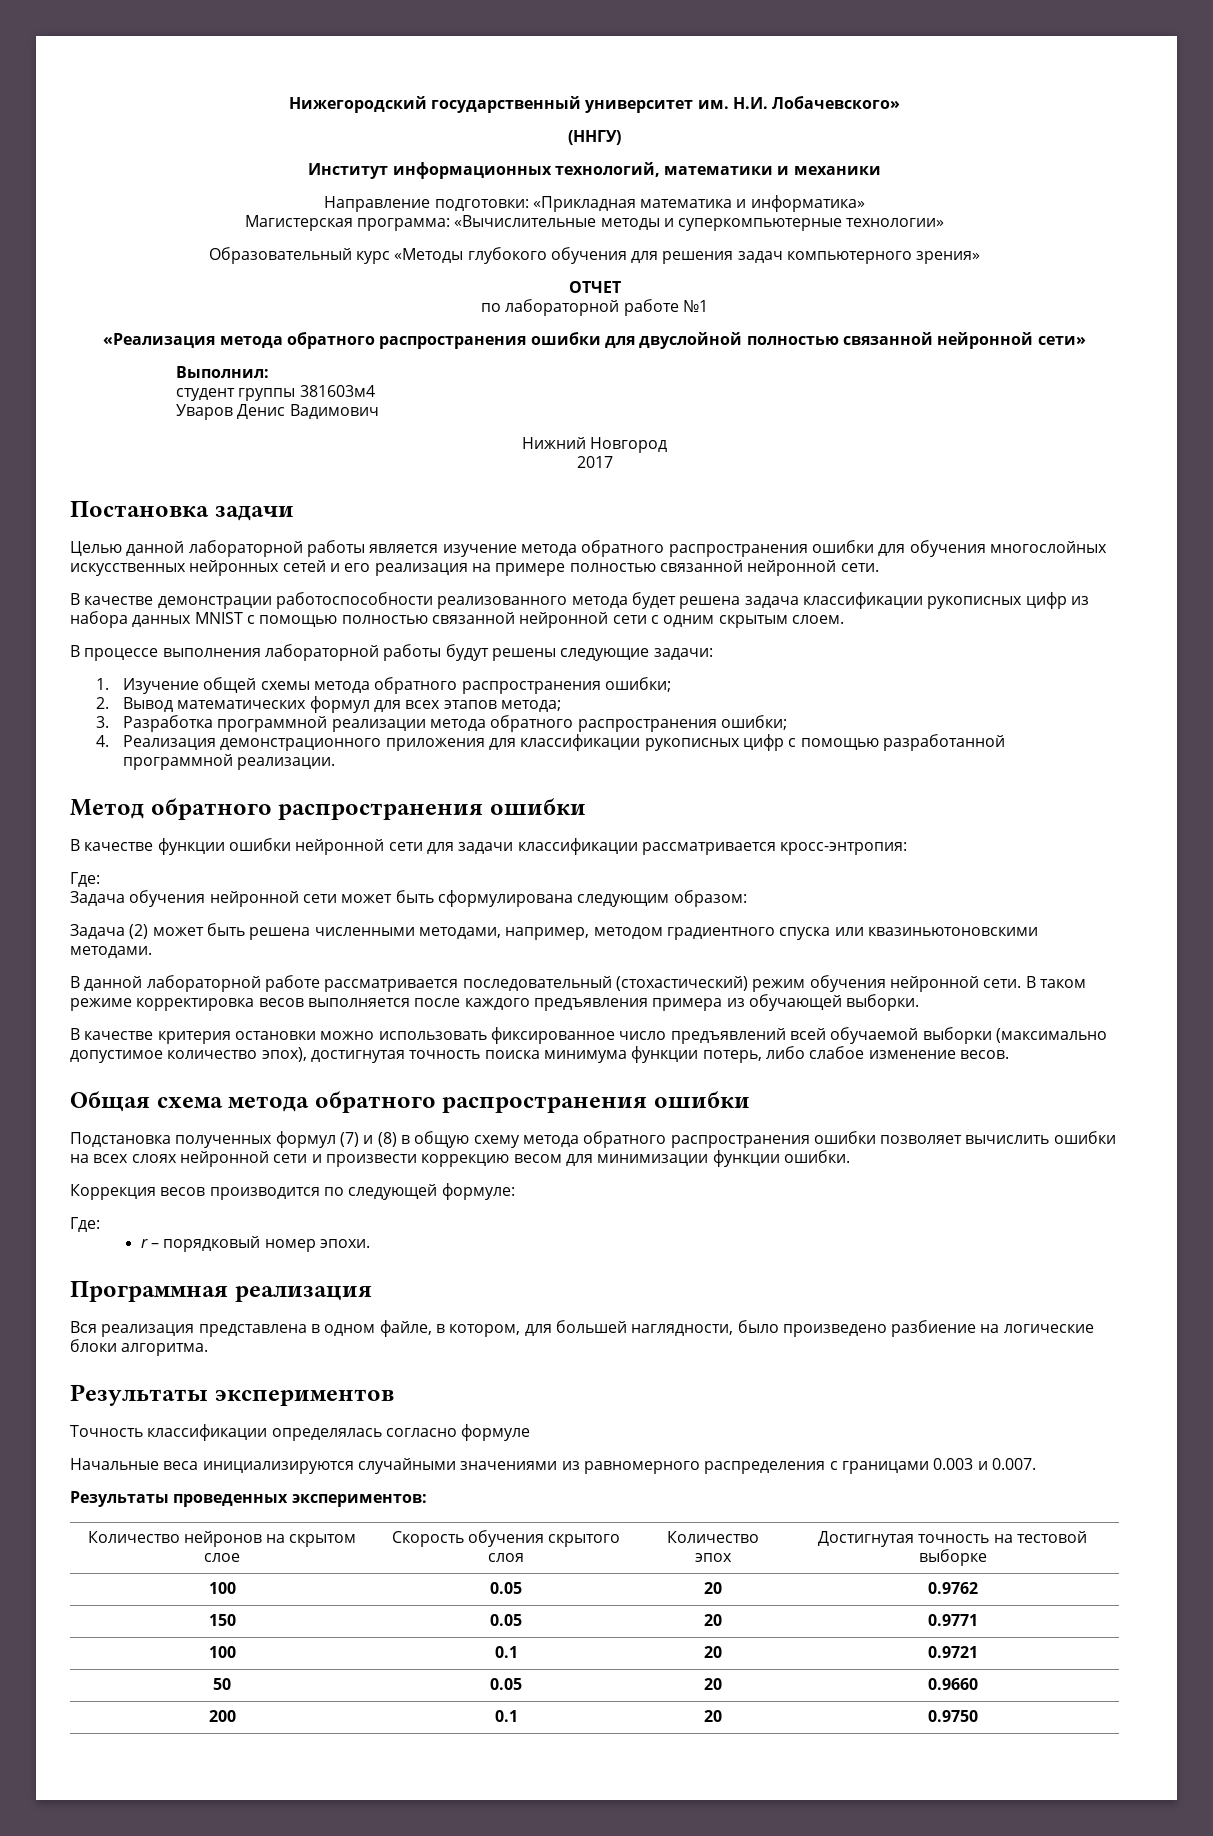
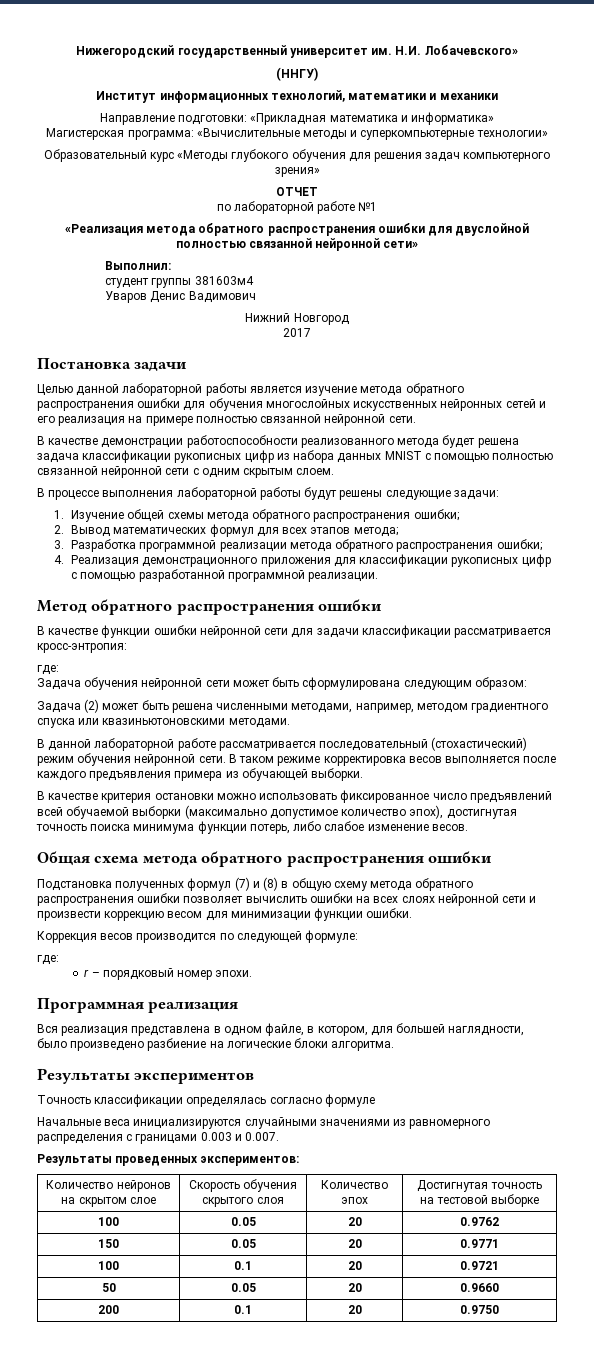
[70,872,100,887] Где: -> [37,665,59,675] где:
[70,1217,100,1232] Где: -> [37,955,59,965] где:

